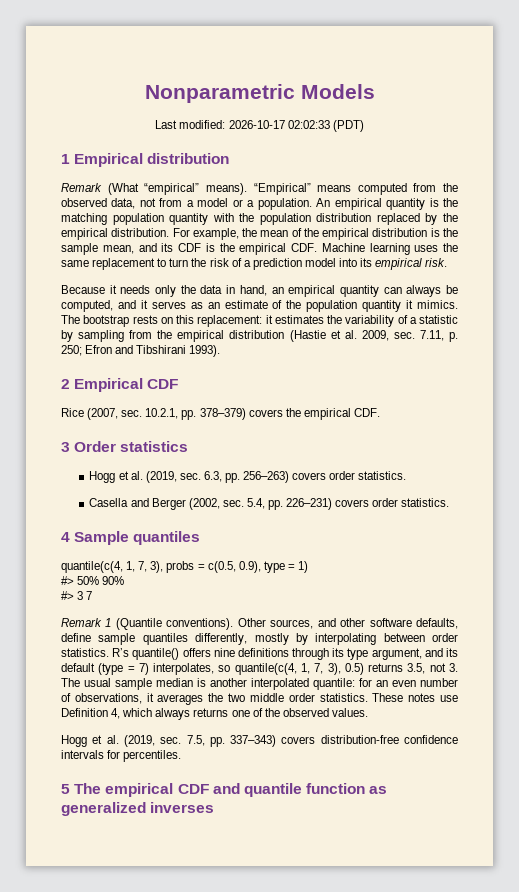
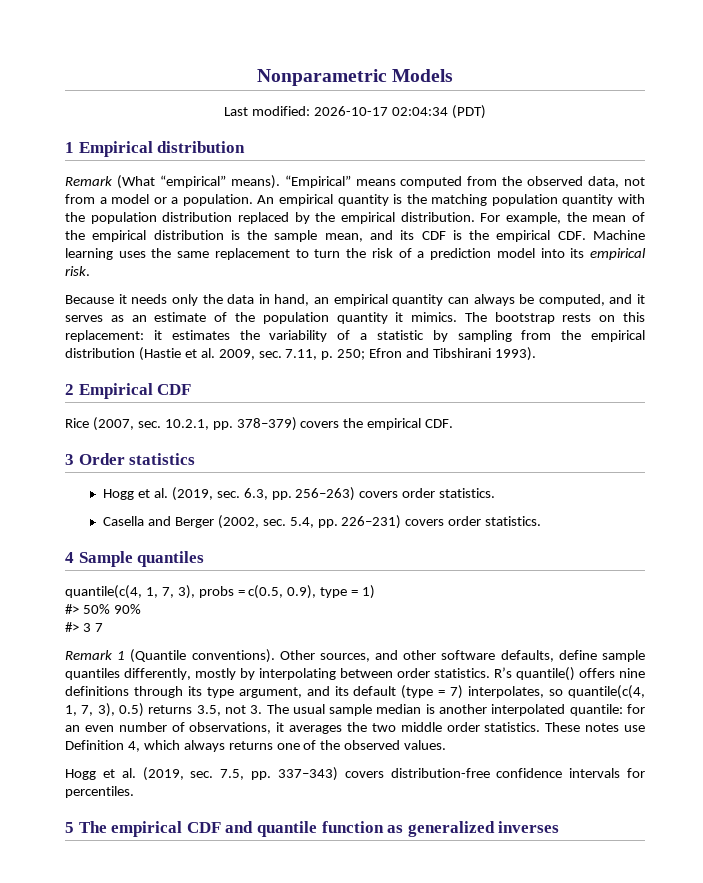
[287,120,330,129] 02:02:33 -> [391,107,448,116] 02:04:34

